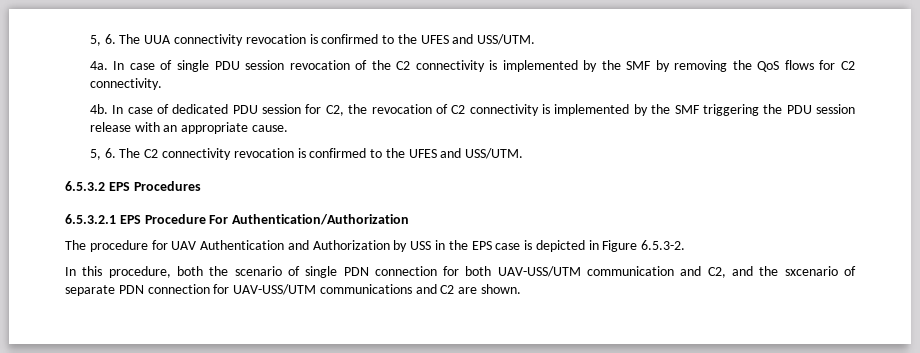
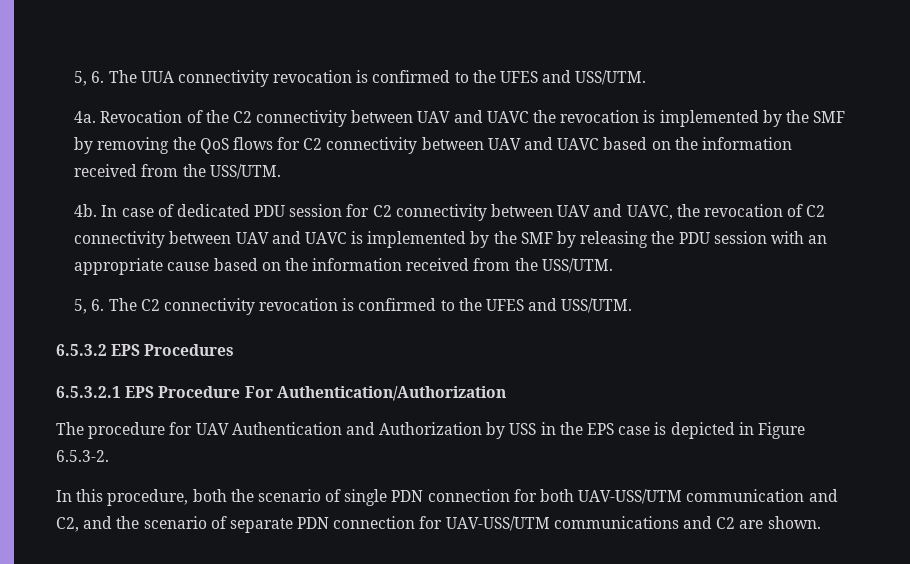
[113,60,485,72] In case of single PDU session revocation of the C2 connectivity -> [100,110,640,127] Revocation of the C2 connectivity between UAV and UAVC the revocation
[89,78,162,90] connectivity. -> [326,137,792,154] [74,164,281,179] connectivity between UAV and UAVC based on the information received from the USS/UTM.
[325,105,344,116] C2, -> [372,204,673,221] C2 connectivity between UAV and UAVC,
[542,104,759,116] is implemented by the SMF triggering -> [169,231,649,248] between UAV and UAVC is implemented by the SMF by releasing
[89,122,131,132] release -> (767, 237) none
[252,125,289,132] cause. -> [167,258,613,273] cause based on the information received from the USS/UTM.
[784,266,838,276] sxcenario -> [143,516,207,529] scenario

